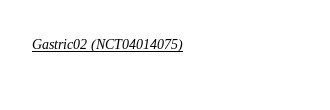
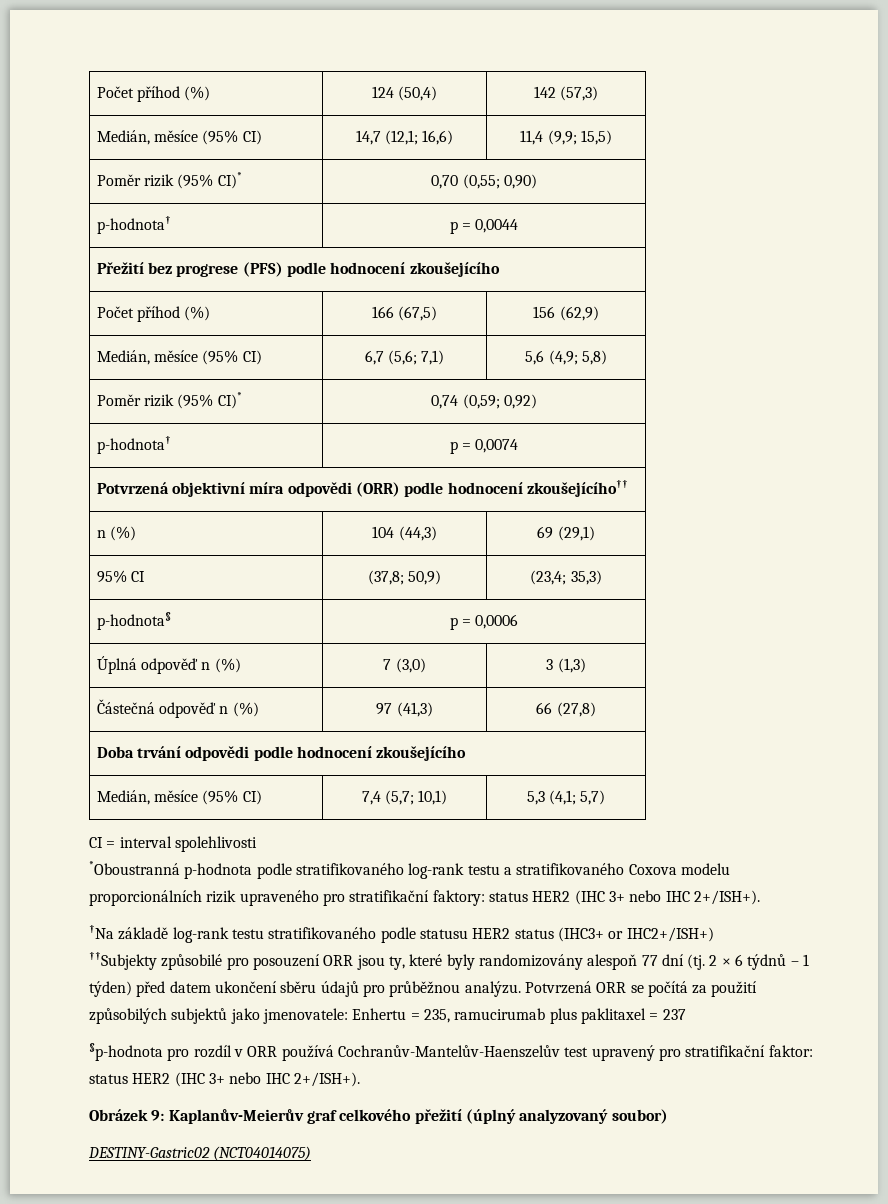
[32,39,87,49] Gastric02 -> [96,86,211,102] [371,86,438,101] [533,86,599,101] [96,130,262,145] [355,130,454,145] [520,130,612,145] [96,172,242,189] [431,174,537,189] [96,216,171,234] [449,219,519,234] [96,262,500,277] [96,306,211,322] [371,306,438,321] [533,306,599,321] [96,350,262,365] [364,350,445,365] [525,350,607,365] [96,392,242,409] [431,394,537,409] [96,436,171,454] [449,439,519,454] [96,480,628,497] [96,526,136,541] [372,526,437,541] [537,526,595,541] [96,570,145,583] [367,570,442,585] [530,570,602,585] [96,612,171,630] [449,614,519,630] [96,656,241,674] [383,658,426,673] [546,658,586,673] [96,699,259,718] [376,702,433,717] [536,702,596,717] [96,746,467,761] [96,790,262,805] [361,790,448,805] [526,790,606,805] [89,836,257,852] [89,861,730,879] [89,890,760,906] [89,925,714,943] [89,952,810,970] [89,981,758,997] [89,1008,686,1024] [89,1043,813,1061] [89,1072,360,1087] [89,1109,668,1124] [88,1147,210,1158] Počet příhod (%) | 124 (50,4) | 142 (57,3) // Medián, měsíce (95% CI) | 14,7 (12,1; 16,6) | 11,4 (9,9; 15,5) // Poměr rizik (95% CI)* | 0,70 (0,55; 0,90) // p-hodnota† | p = 0,0044 // Přežití bez progrese (PFS) podle hodnocení zkoušejícího // Počet příhod (%) | 166 (67,5) | 156 (62,9) // Medián, měsíce (95% CI) | 6,7 (5,6; 7,1) | 5,6 (4,9; 5,8) // Poměr rizik (95% CI)* | 0,74 (0,59; 0,92) // p-hodnota† | p = 0,0074 // Potvrzená objektivní míra odpovědi (ORR) podle hodnocení zkoušejícího†† // n (%) | 104 (44,3) | 69 (29,1) // 95% CI | (37,8; 50,9) | (23,4; 35,3) // p-hodnota§ | p = 0,0006 // Úplná odpověď n (%) | 7 (3,0) | 3 (1,3) // Částečná odpověď n (%) | 97 (41,3) | 66 (27,8) // Doba trvání odpovědi podle hodnocení zkoušejícího // Medián, měsíce (95% CI) | 7,4 (5,7; 10,1) | 5,3 (4,1; 5,7) // CI = interval spolehlivosti // *Oboustranná p-hodnota podle stratifikovaného log-rank testu a stratifikovaného Coxova modelu proporcionálních rizik upraveného pro stratifikační faktory: status HER2 (IHC 3+ nebo IHC 2+/ISH+). // †Na základě log-rank testu stratifikovaného podle statusu HER2 status (IHC3+ or IHC2+/ISH+) // ††Subjekty způsobilé pro posouzení ORR jsou ty, které byly randomizovány alespoň 77 dní (tj. 2 × 6 týdnů – 1 týden) před datem ukončení sběru údajů pro průběžnou analýzu. Potvrzená ORR se počítá za použití způsobilých subjektů jako jmenovatele: Enhertu = 235, ramucirumab plus paklitaxel = 237 // §p-hodnota pro rozdíl v ORR používá Cochranův-Mantelův-Haenszelův test upravený pro stratifikační faktor: status HER2 (IHC 3+ nebo IHC 2+/ISH+). // Obrázek 9: Kaplanův-Meierův graf celkového přežití (úplný analyzovaný soubor) // DESTINY-Gastric02

